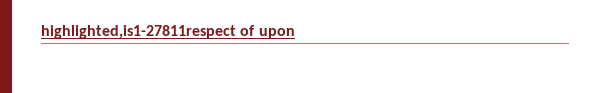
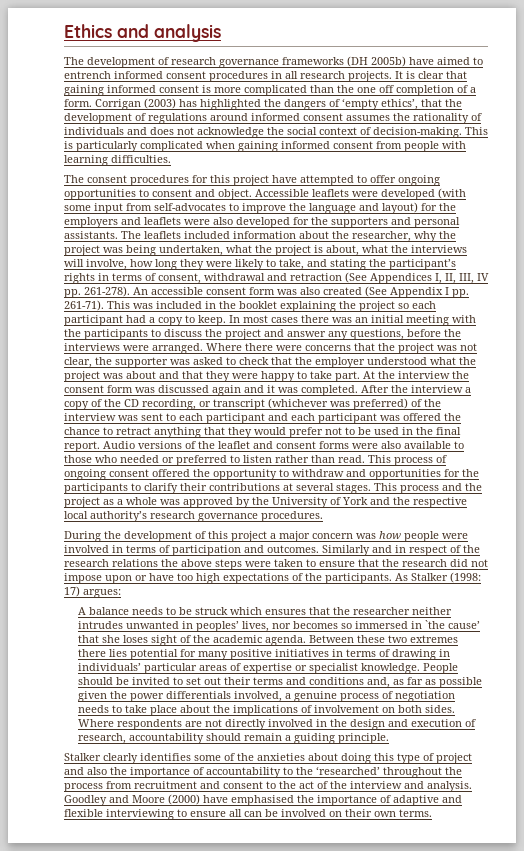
[41,25,295,39] highlighted,is1-27811respect of upon -> [64,24,221,42] [64,56,483,68] [64,71,467,82] [64,85,476,96] [64,98,462,110] [64,113,482,124] [64,127,488,138] [64,141,466,152] [64,155,171,166] [64,175,440,186] [64,188,466,200] [64,202,456,214] [64,217,460,228] [64,231,456,242] [64,245,467,256] [64,259,456,270] [64,272,489,284] [64,286,469,298] [64,300,436,312] [64,315,476,326] [64,329,461,340] [64,343,477,354] [64,357,476,368] [64,371,469,382] [64,385,471,396] [64,398,441,410] [64,413,461,424] [64,427,461,438] [64,441,464,452] [64,455,447,466] [64,469,479,480] [64,483,482,494] [64,497,467,508] [64,511,323,522] [64,531,468,542] [64,545,480,556] [64,559,488,570] [64,572,481,584] [64,586,121,598] [78,607,453,615] [78,620,481,632] [78,635,459,646] [78,649,451,660] [78,663,459,674] [78,677,483,688] [78,691,456,702] [78,705,456,716] [78,719,477,730] [78,733,390,744] [64,753,472,764] [64,766,462,778] [64,781,472,792] [64,794,462,806] [64,809,432,820] Ethics and analysis // The development of research governance frameworks (DH 2005b) have aimed to entrench informed consent procedures in all research projects. It is clear that gaining informed consent is more complicated than the one off completion of a form. Corrigan (2003) has highlighted the dangers of ‘empty ethics’, that the development of regulations around informed consent assumes the rationality of individuals and does not acknowledge the social context of decision-making. This is particularly complicated when gaining informed consent from people with learning difficulties. // The consent procedures for this project have attempted to offer ongoing opportunities to consent and object. Accessible leaflets were developed (with some input from self-advocates to improve the language and layout) for the employers and leaflets were also developed for the supporters and personal assistants. The leaflets included information about the researcher, why the project was being undertaken, what the project is about, what the interviews will involve, how long they were likely to take, and stating the participant’s rights in terms of consent, withdrawal and retraction (See Appendices I, II, III, IV pp. 261-278). An accessible consent form was also created (See Appendix I pp. 261-71). This was included in the booklet explaining the project so each participant had a copy to keep. In most cases there was an initial meeting with the participants to discuss the project and answer any questions, before the interviews were arranged. Where there were concerns that the project was not clear, the supporter was asked to check that the employer understood what the project was about and that they were happy to take part. At the interview the consent form was discussed again and it was completed. After the interview a copy of the CD recording, or transcript (whichever was preferred) of the interview was sent to each participant and each participant was offered the chance to retract anything that they would prefer not to be used in the final report. Audio versions of the leaflet and consent forms were also available to those who needed or preferred to listen rather than read. This process of ongoing consent offered the opportunity to withdraw and opportunities for the participants to clarify their contributions at several stages. This process and the project as a whole was approved by the University of York and the respective local authority’s research governance procedures. // During the development of this project a major concern was how people were involved in terms of participation and outcomes. Similarly and in respect of the research relations the above steps were taken to ensure that the research did not impose upon or have too high expectations of the participants. As Stalker (1998: 17) argues: // A balance needs to be struck which ensures that the researcher neither intrudes unwanted in peoples’ lives, nor becomes so immersed in `the cause’ that she loses sight of the academic agenda. Between these two extremes there lies potential for many positive initiatives in terms of drawing in individuals’ particular areas of expertise or specialist knowledge. People should be invited to set out their terms and conditions and, as far as possible given the power differentials involved, a genuine process of negotiation needs to take place about the implications of involvement on both sides. Where respondents are not directly involved in the design and execution of research, accountability should remain a guiding principle. // Stalker clearly identifies some of the anxieties about doing this type of project and also the importance of accountability to the ‘researched’ throughout the process from recruitment and consent to the act of the interview and analysis. Goodley and Moore (2000) have emphasised the importance of adaptive and flexible interviewing to ensure all can be involved on their own terms.

